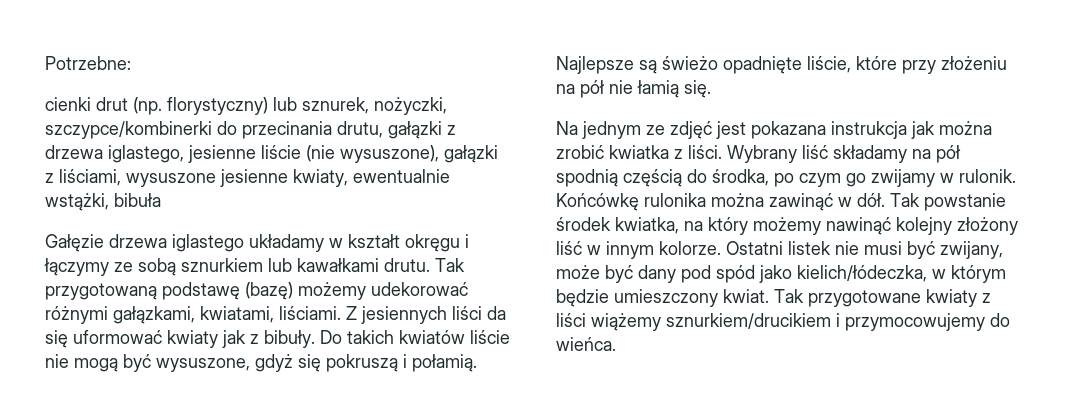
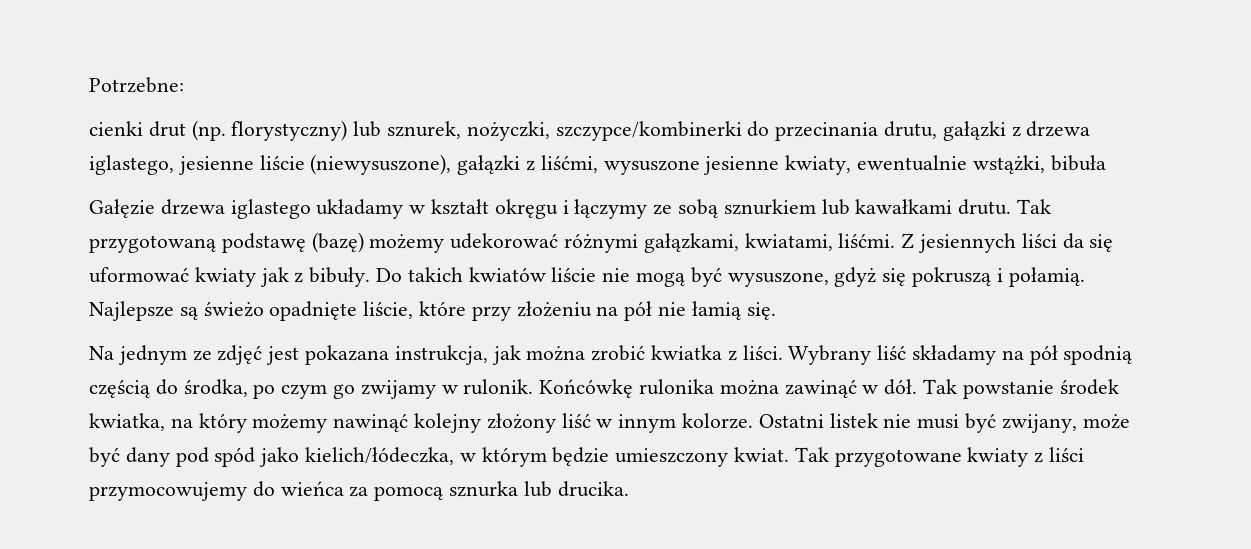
[306,145,498,163] [45,169,121,186] (nie wysuszone), gałązki z liściami, -> [310,154,598,175] (niewysuszone), gałązki z liśćmi,
[279,306,341,320] liściami. -> [838,233,896,248] liśćmi.
[831,121,907,139] instrukcja -> [394,345,488,365] instrukcja,
[591,313,1010,331] [556,337,616,351] wiążemy sznurkiem/drucikiem i przymocowujemy do wieńca. -> [89,481,629,501] przymocowujemy do wieńca za pomocą sznurka lub drucika.

